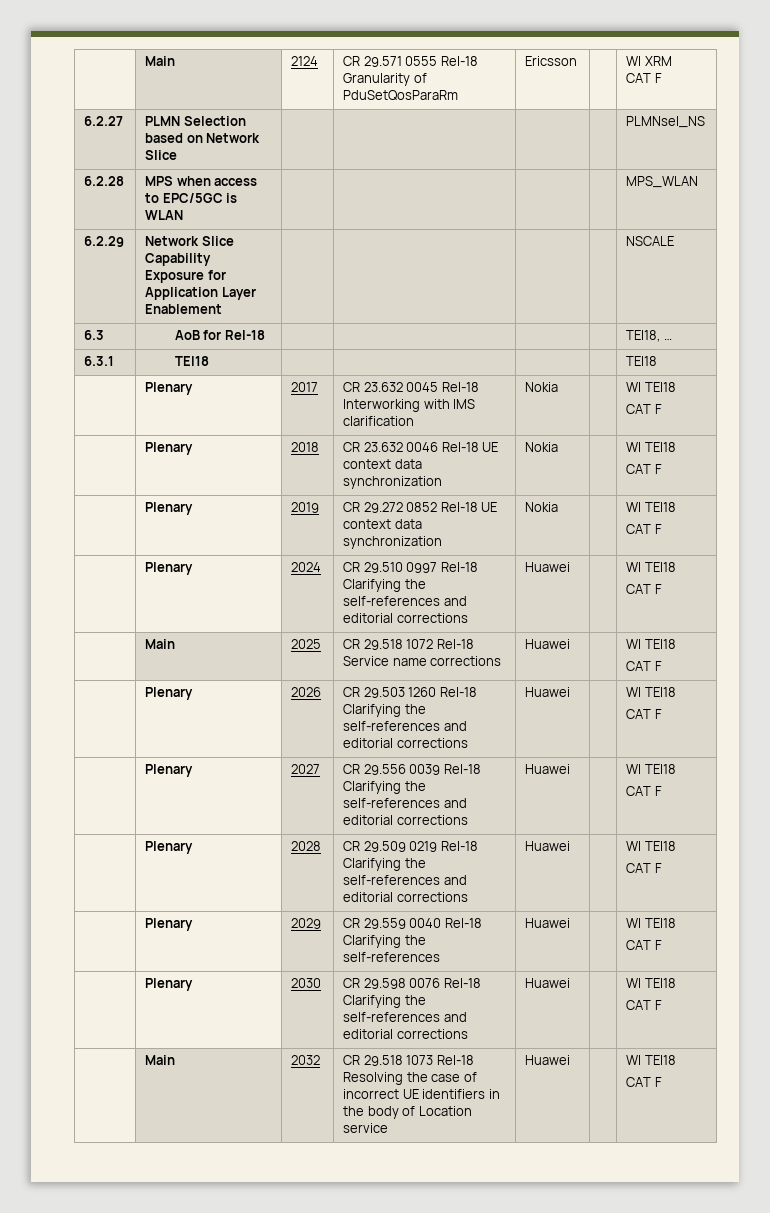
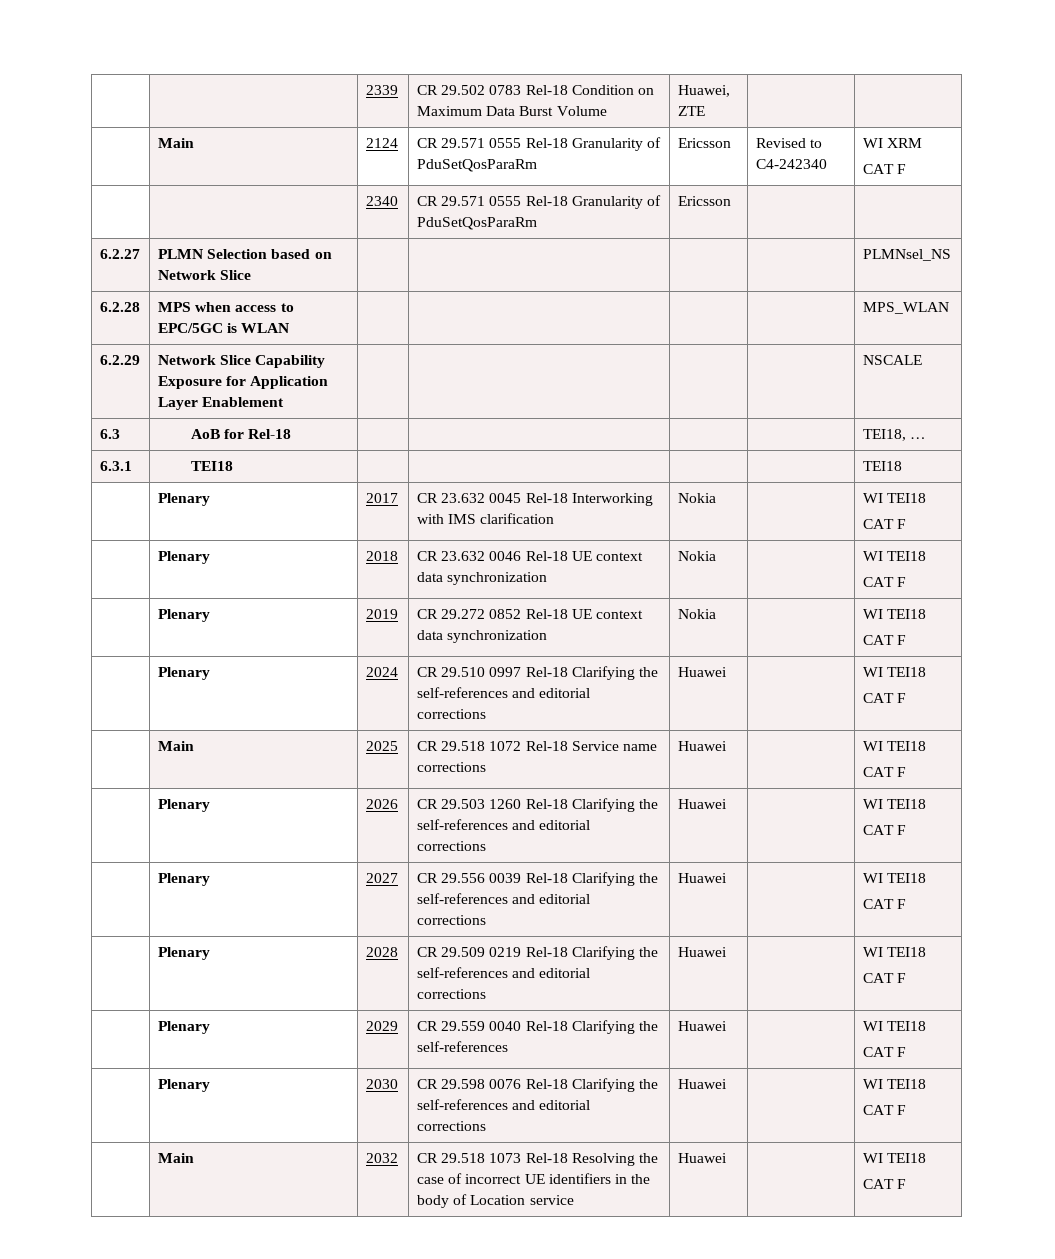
(145, 61) | -> [365,85,398,95] [416,85,654,95] [416,106,607,116] [677,85,730,97] [677,106,705,116] | | 2339 | CR 29.502 0783 Rel-18 Condition on Maximum Data Burst Volume | Huawei, ZTE | | // |
(578, 61) none -> [755,138,823,148] [755,159,827,169] Revised to C4-242340
(662, 78) none -> [365,196,398,206] [416,195,661,209] [416,217,537,230] [677,196,731,206] // | | 2340 | CR 29.571 0555 Rel-18 Granularity of PduSetQosParaRm | Ericsson | |

